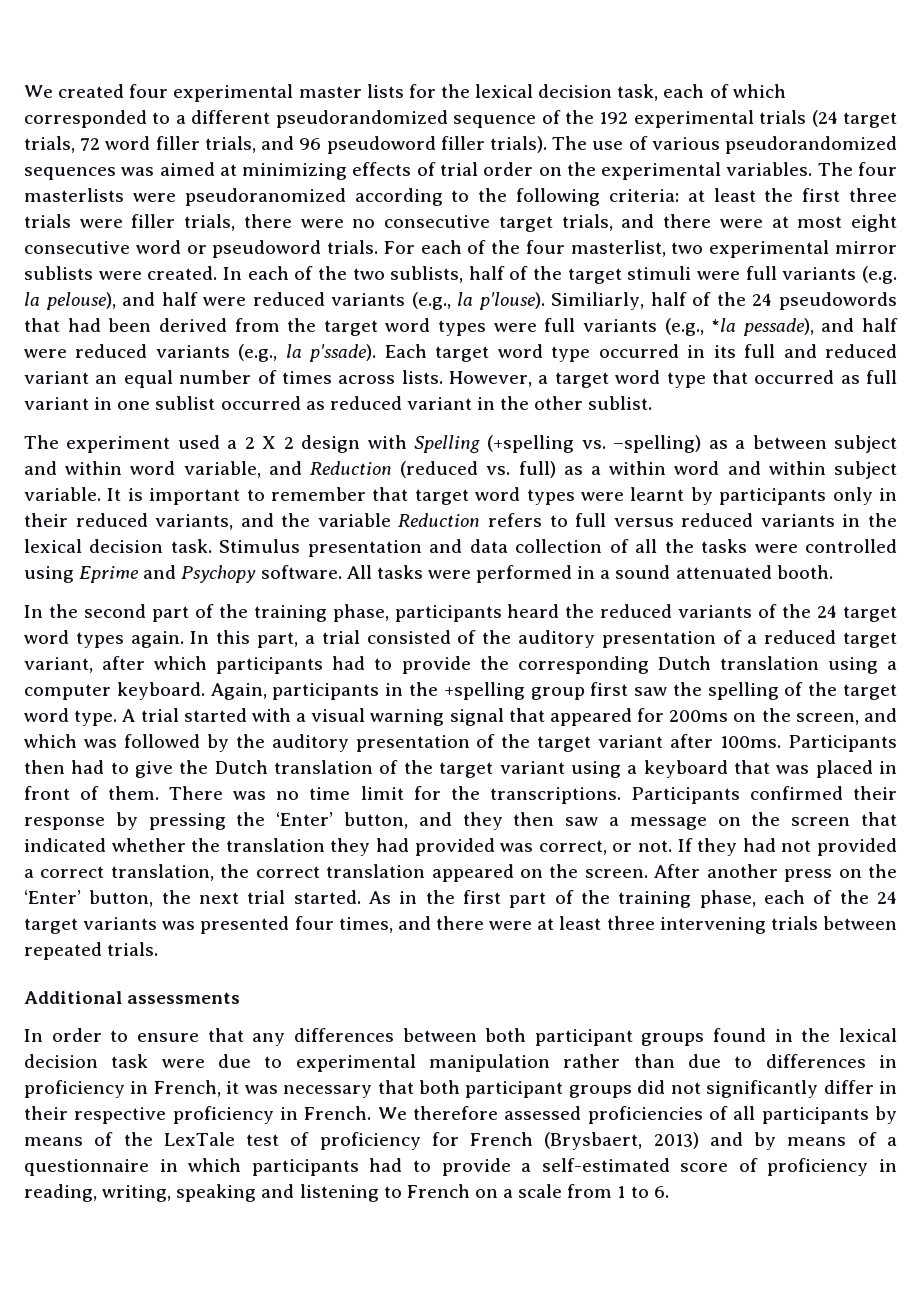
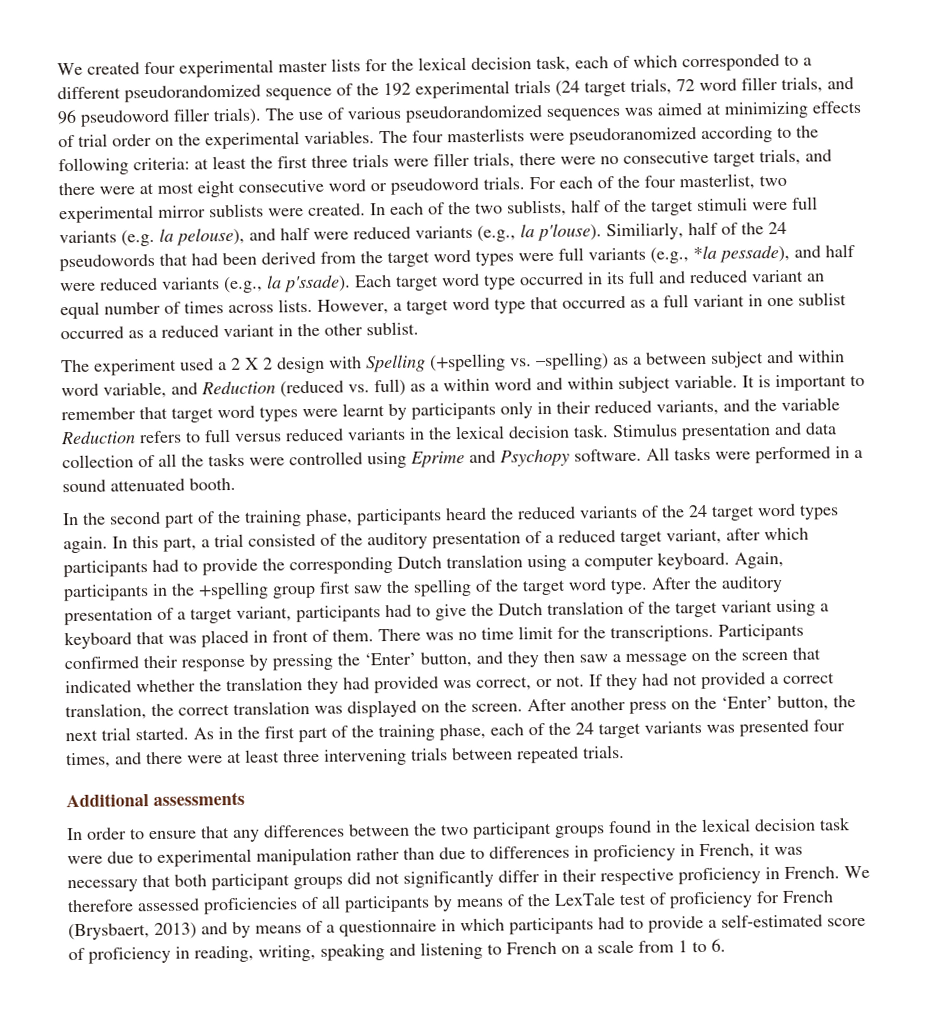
(860, 379) none -> [650,299,659,308] a
(325, 405) none -> [148,329,157,339] a
[122,708,897,726] [24,734,897,752] [24,760,65,774] A trial started with a visual warning signal that appeared for 200ms on the screen, and which was followed by the auditory presentation of the target variant after 100ms. Participants then -> [651,575,783,593] [64,605,381,626] After the auditory presentation of a target variant, participants
[431,864,514,882] appeared -> [314,699,417,718] was displayed
[485,1028,527,1042] both -> [413,823,469,836] the two

